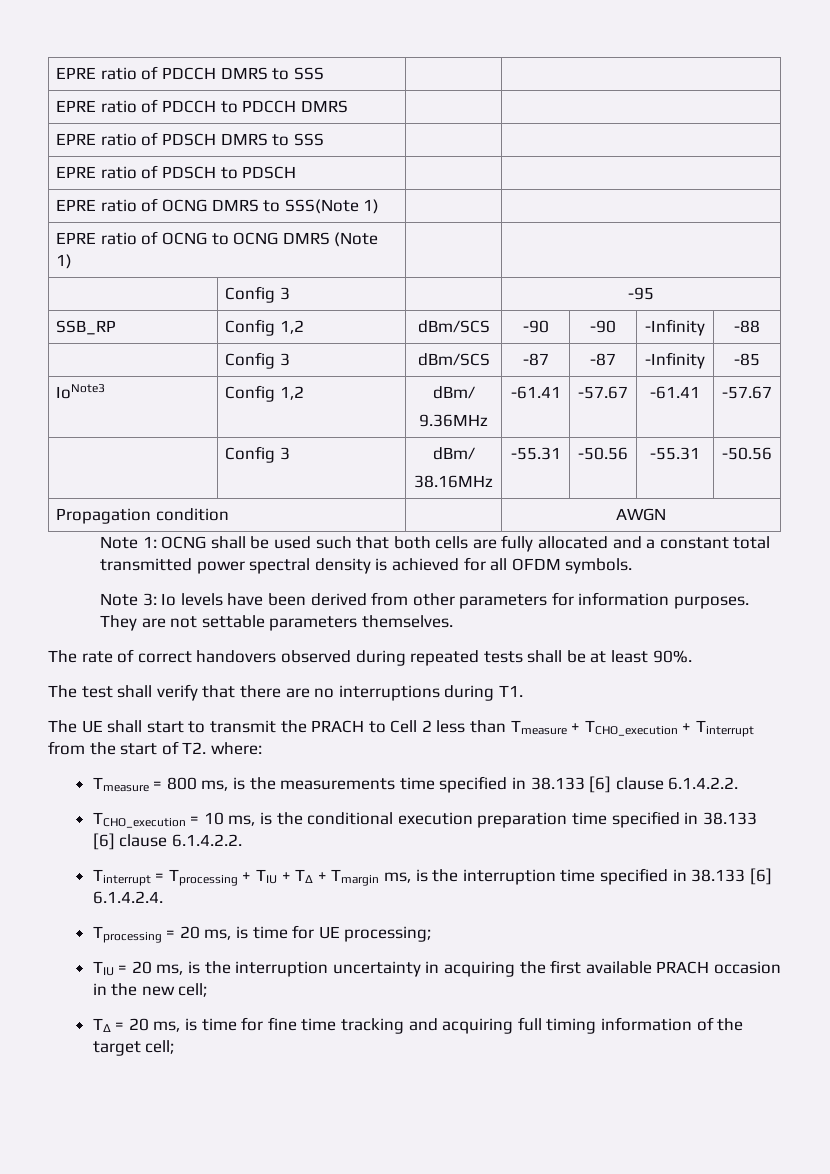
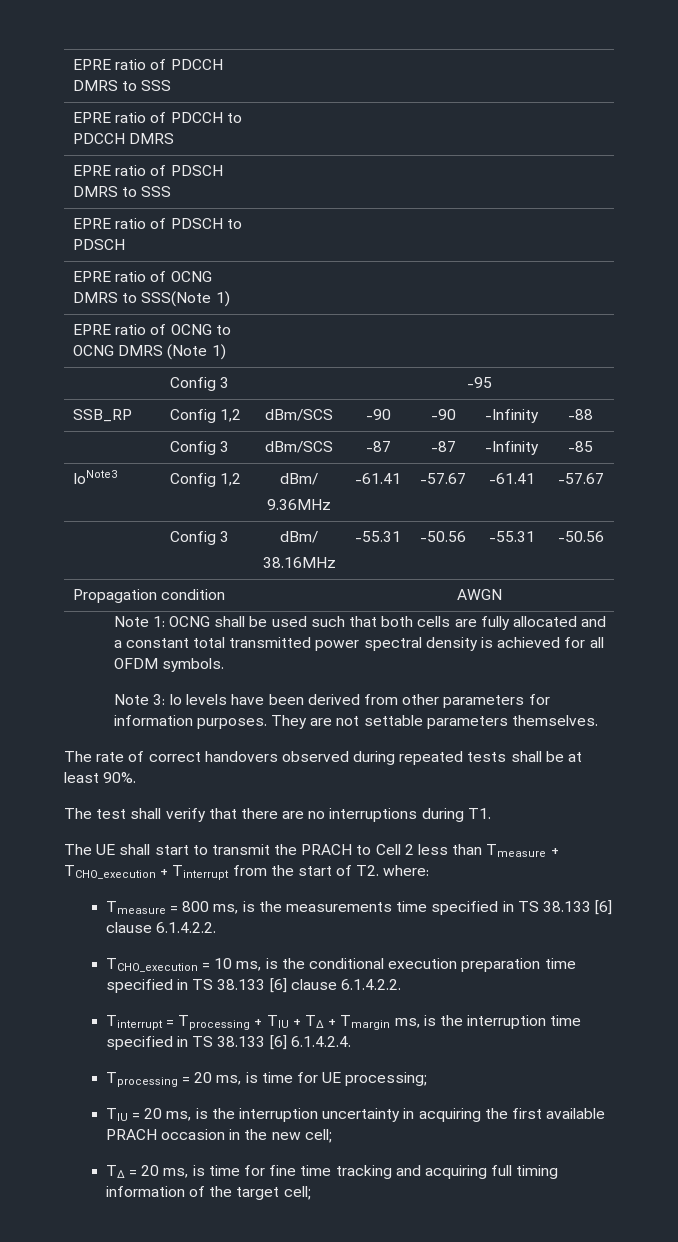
(526, 783) none -> [517,901,539,912] TS
(699, 818) none -> [192,979,214,990] TS
(687, 875) none -> [192,1036,214,1047] TS

